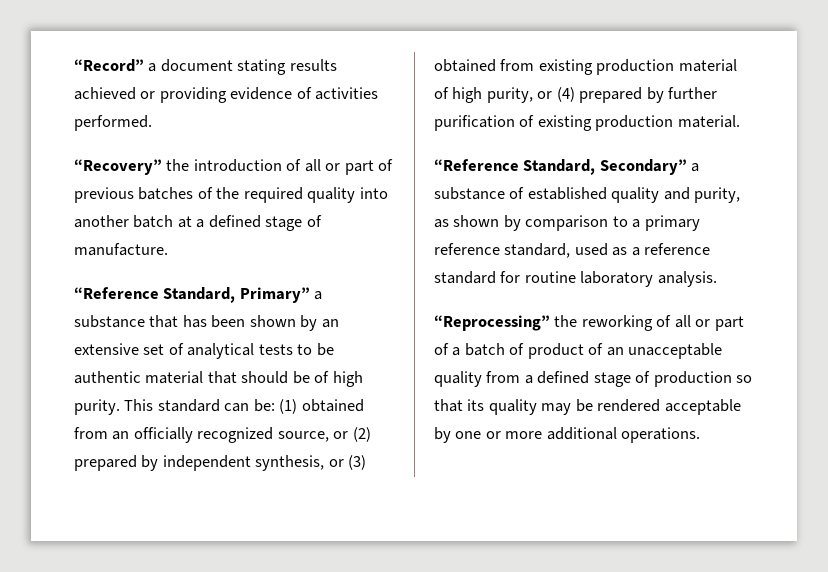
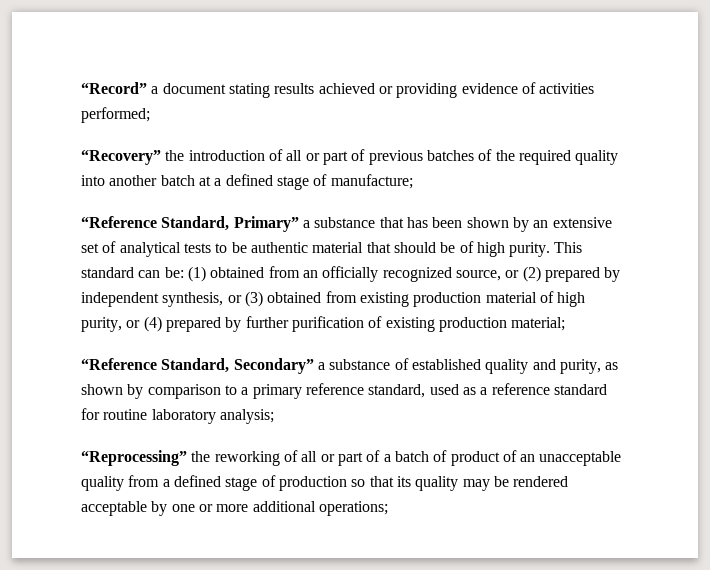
[74,115,152,131] performed. -> [81,107,150,123] performed;
[74,243,168,256] manufacture. -> [330,174,413,189] manufacture;
[677,115,740,128] material. -> [511,317,566,331] material;
[657,271,717,287] analysis. -> [219,409,274,424] analysis;
[621,427,701,443] operations. -> [318,501,388,516] operations;

